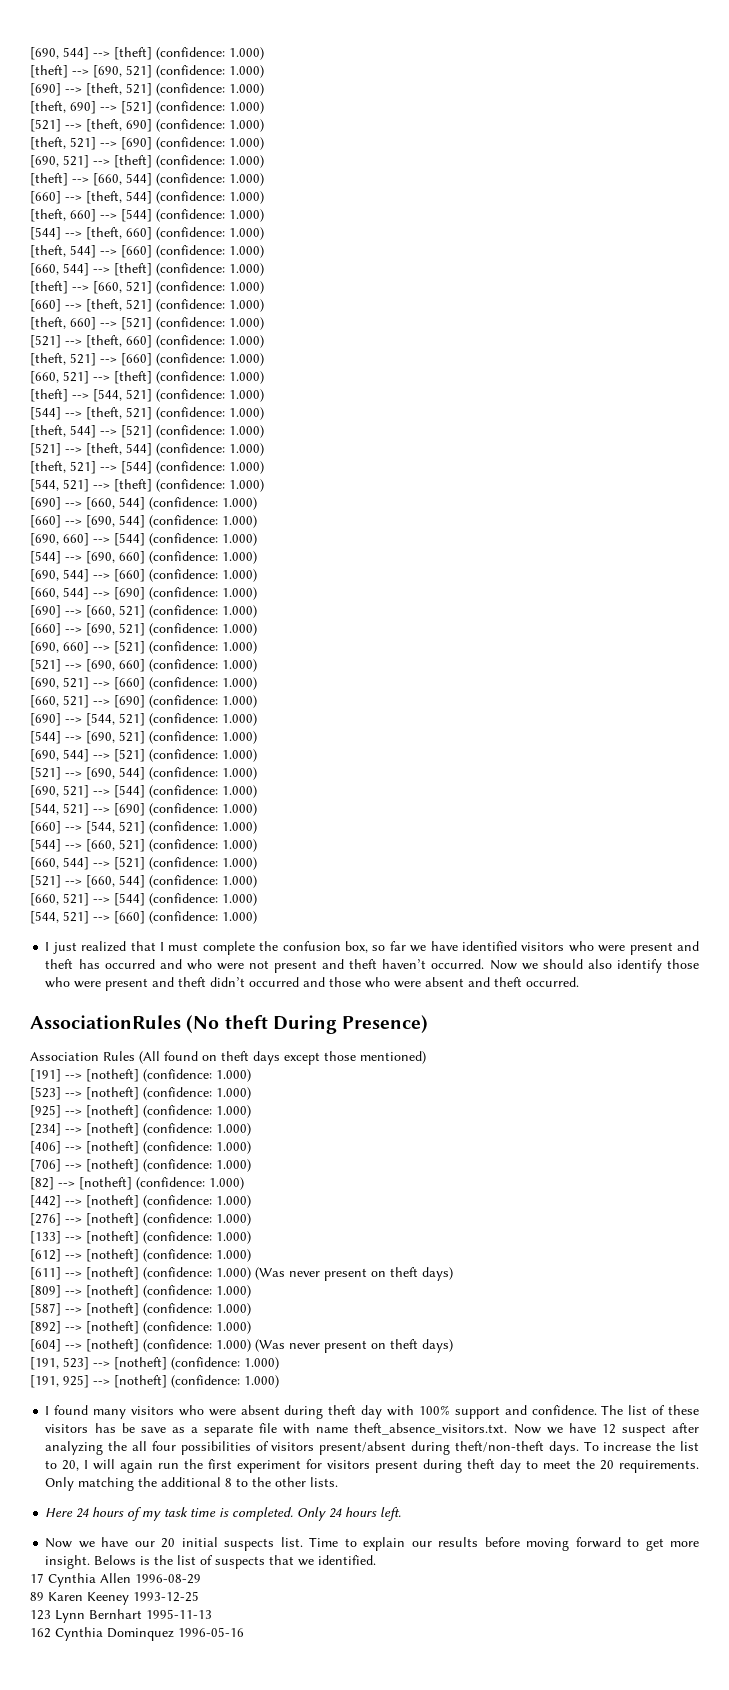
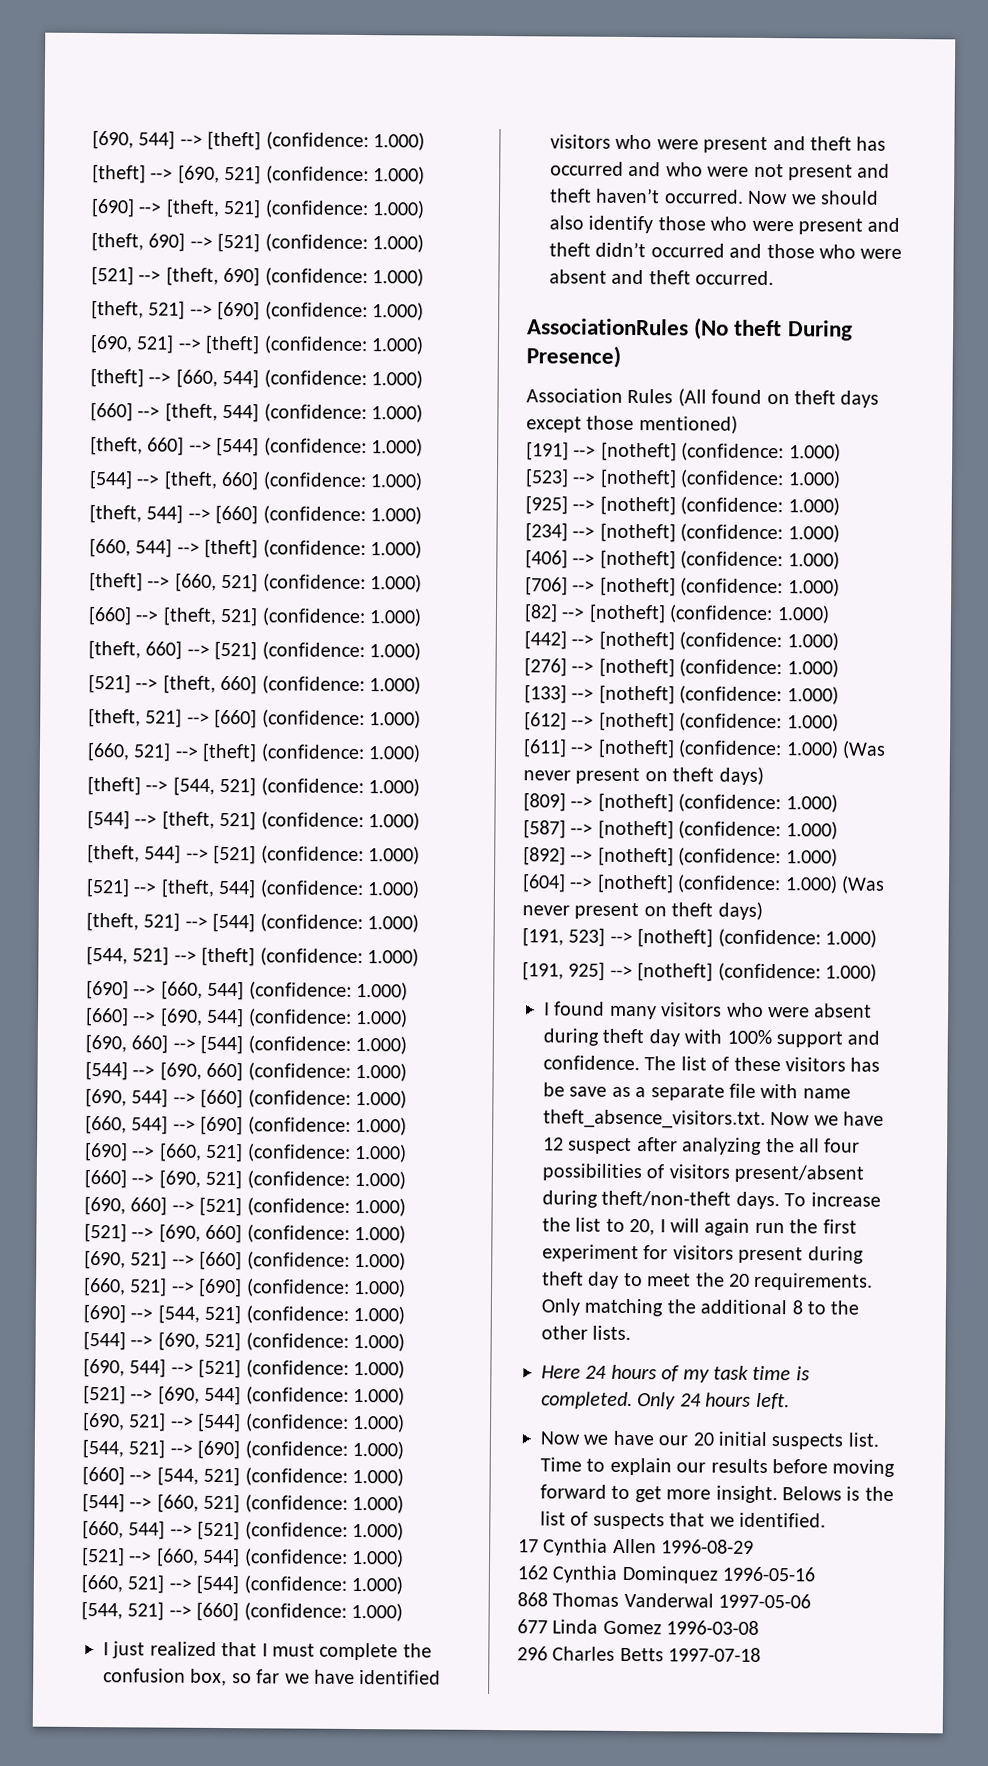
[30,1591,199,1605] [30,1609,212,1623] [30,1627,244,1641] 89 Karen Keeney 1993-12-25 // 123 Lynn Bernhart 1995-11-13 // 162 Cynthia Dominquez 1996-05-16 -> [517,1565,816,1584] [517,1592,812,1609] [517,1619,760,1635] [517,1646,762,1662] 162 Cynthia Dominquez 1996-05-16 // 868 Thomas Vanderwal 1997-05-06 // 677 Linda Gomez 1996-03-08 // 296 Charles Betts 1997-07-18

